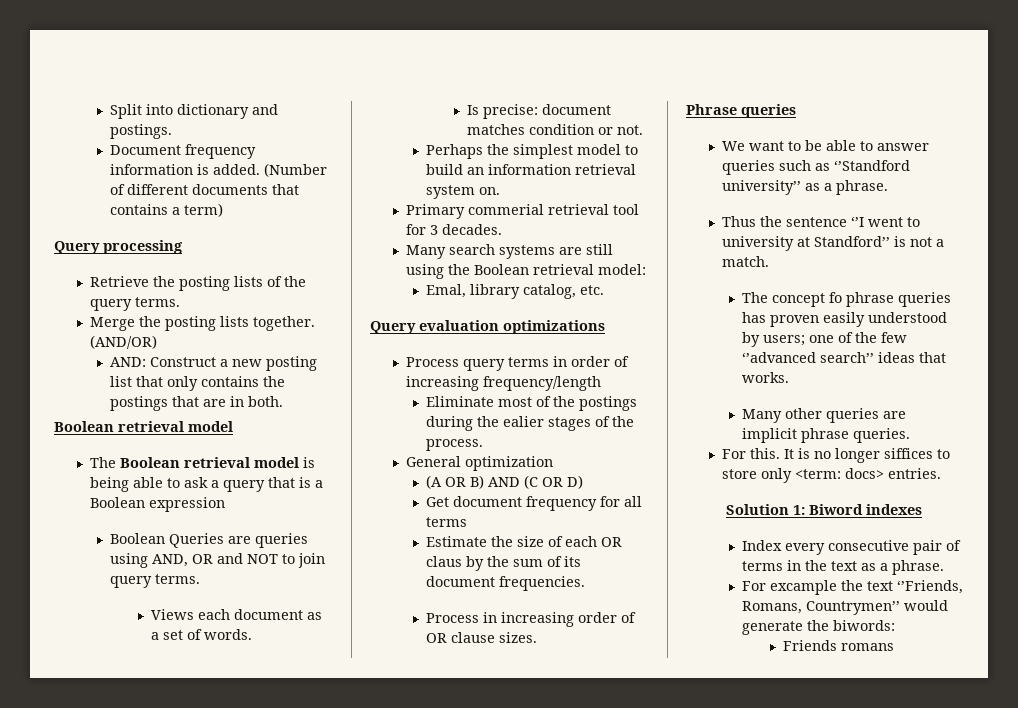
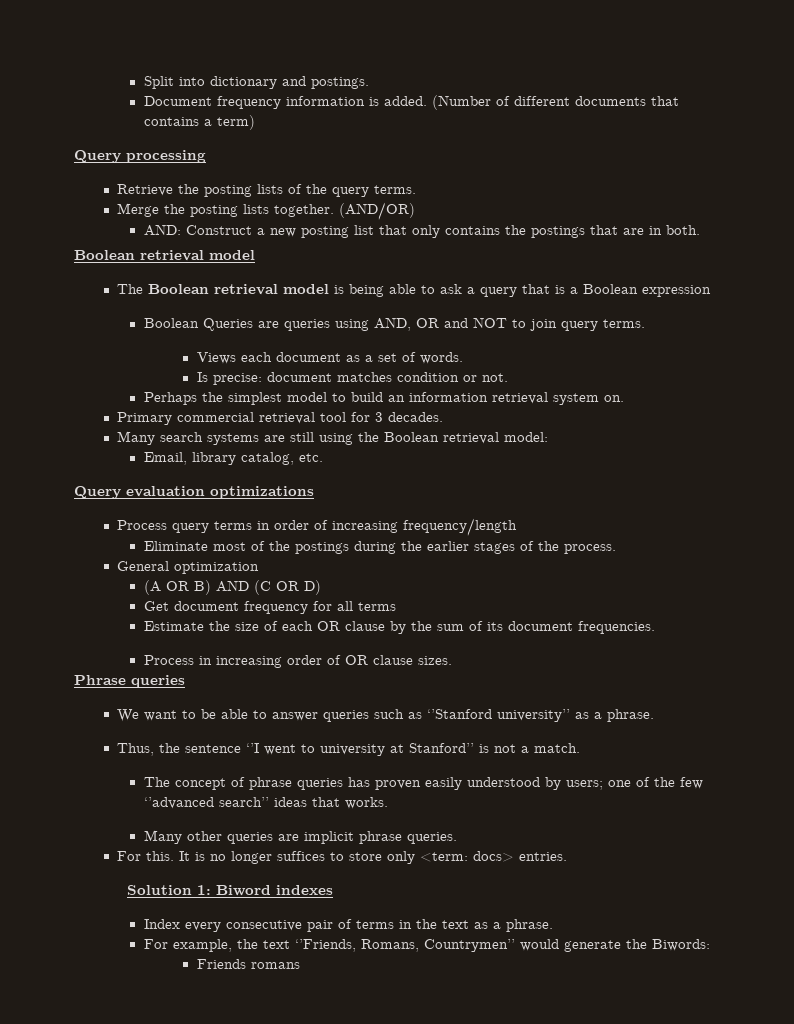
[468,204,545,215] commerial -> [177,412,255,422] commercial
[426,284,467,298] Emal, -> [143,452,187,465] Email,
[503,416,545,427] ealier -> [426,541,469,551] earlier
[426,556,463,567] claus -> [344,621,385,631] clause
[834,160,911,171] ‘’Standford -> [427,709,493,719] ‘’Stanford
[722,216,757,227] Thus -> [117,743,155,756] Thus,
[814,236,891,247] Standford’’ -> [409,743,475,753] Stanford’’
[829,292,843,303] fo -> [230,777,245,787] of
[884,448,934,459] siffices -> [277,851,326,861] suffices
[770,580,838,595] excample -> [172,939,232,952] example,
[833,620,896,631] biwords: -> [651,939,710,951] Biwords:

